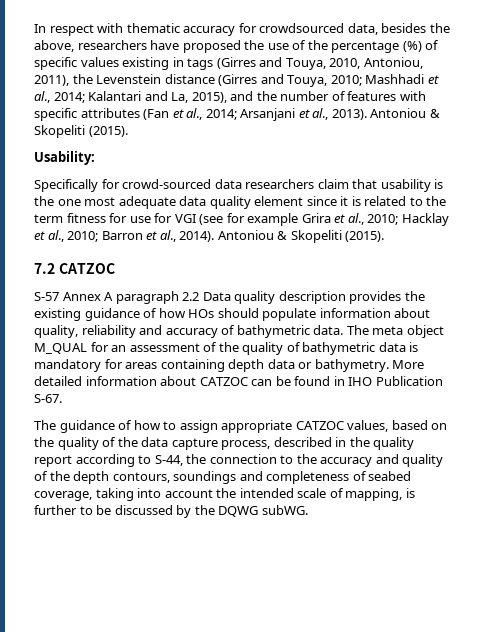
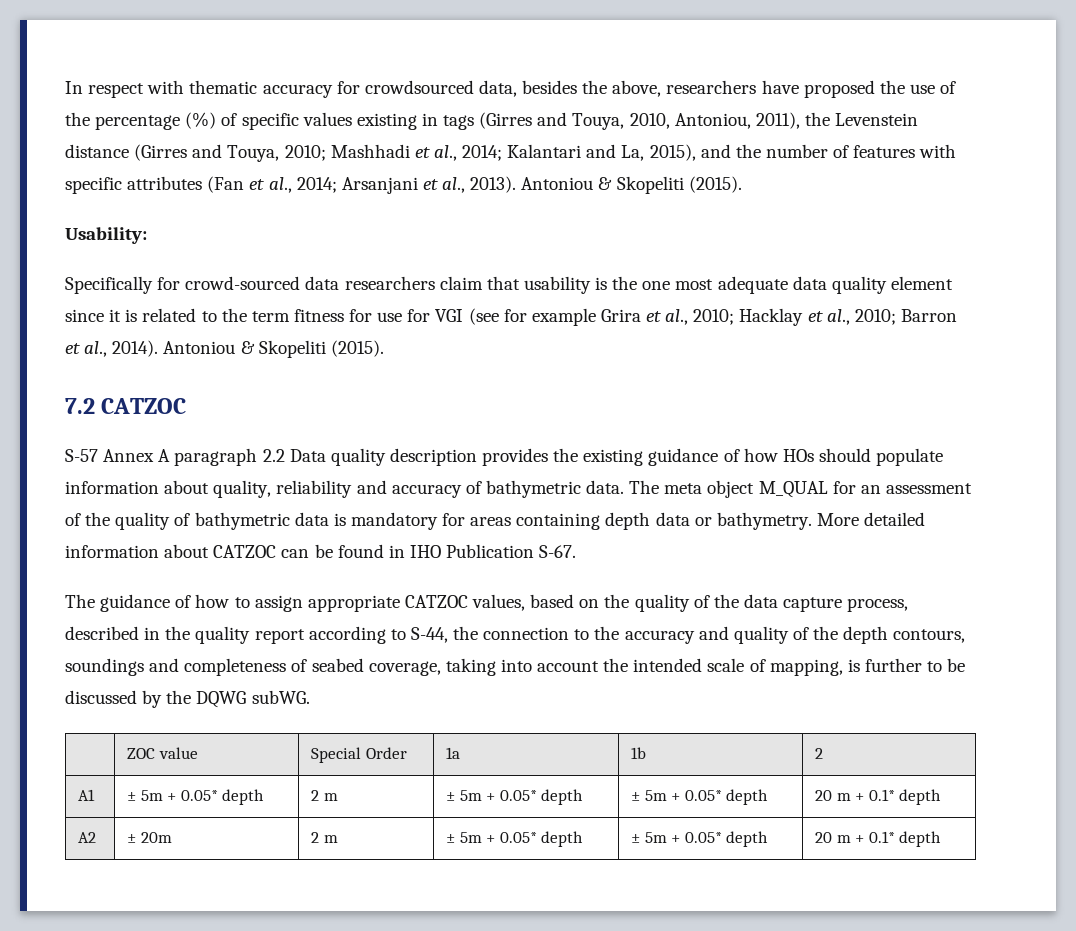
(308, 510) none -> [127,747,198,759] [311,747,407,763] [446,747,461,759] [631,747,647,759] [815,748,824,759] [78,789,96,801] [127,789,265,805] [311,790,338,801] [446,789,584,805] [631,789,769,805] [815,789,942,805] [78,832,97,843] [127,832,172,843] [311,832,338,843] [446,831,584,847] [631,831,769,847] [815,831,942,847] // | ZOC value | Special Order | 1a | 1b | 2 // A1 | ± 5m + 0.05* depth | 2 m | ± 5m + 0.05* depth | ± 5m + 0.05* depth | 20 m + 0.1* depth // A2 | ± 20m | 2 m | ± 5m + 0.05* depth | ± 5m + 0.05* depth | 20 m + 0.1* depth

